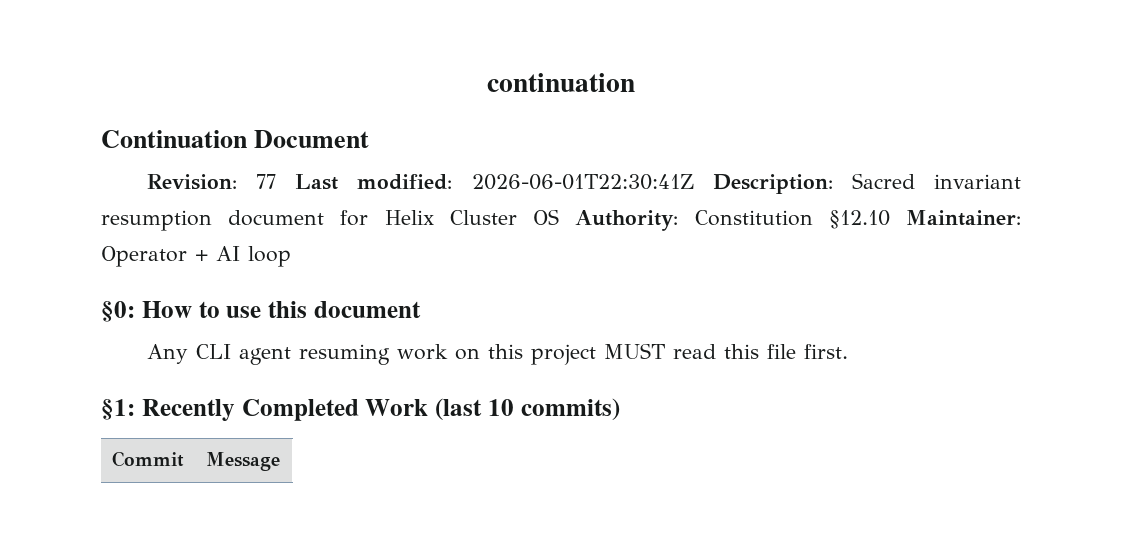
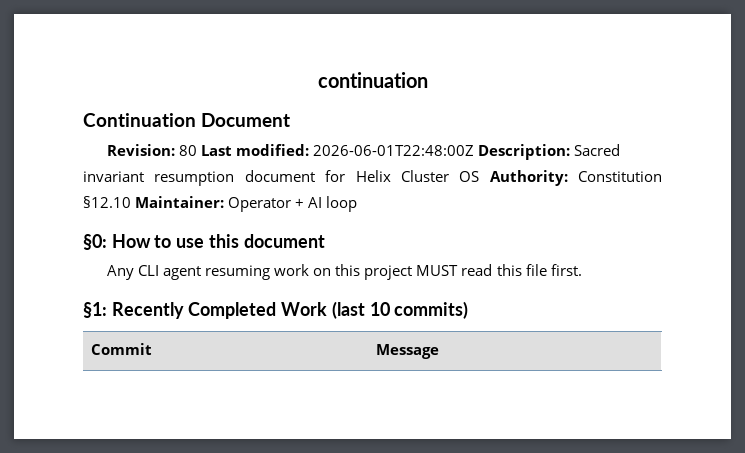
[256,174,277,189] 77 -> [179,145,198,156] 80
[471,174,694,190] 2026-06-01T22:30:41Z -> [313,145,475,156] 2026-06-01T22:48:00Z

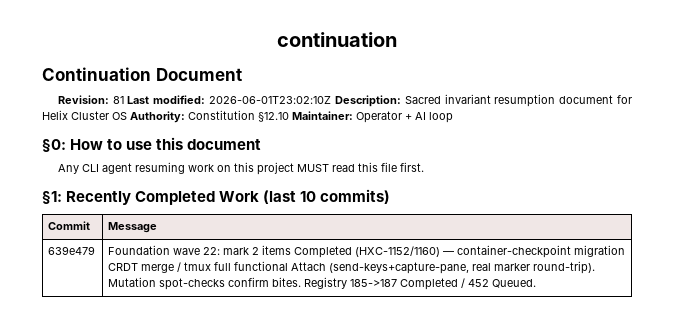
[179,145,198,156] 80 -> [112,96,124,104] 81
[313,145,475,156] 2026-06-01T22:48:00Z -> [209,96,332,104] 2026-06-01T23:02:10Z
(440, 351) none -> [48,246,96,255] [108,245,626,258] [108,261,596,274] [108,277,537,290] // 639e479 | Foundation wave 22: mark 2 items Completed (HXC-1152/1160) — container-checkpoint migration CRDT merge / tmux full functional Attach (send-keys+capture-pane, real marker round-trip). Mutation spot-checks confirm bites. Registry 185->187 Completed / 452 Queued.

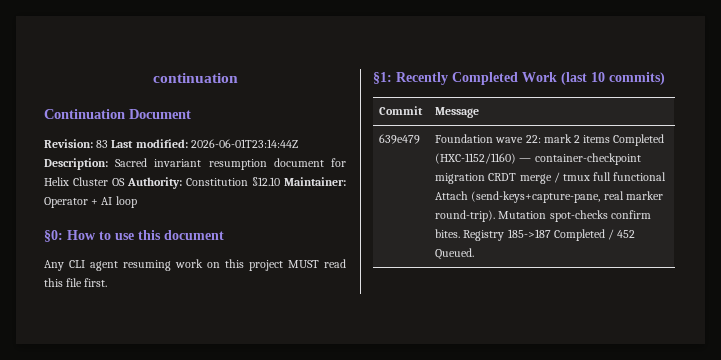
[112,96,124,104] 81 -> [96,140,109,148] 83
[209,96,332,104] 2026-06-01T23:02:10Z -> [190,139,298,148] 2026-06-01T23:14:44Z

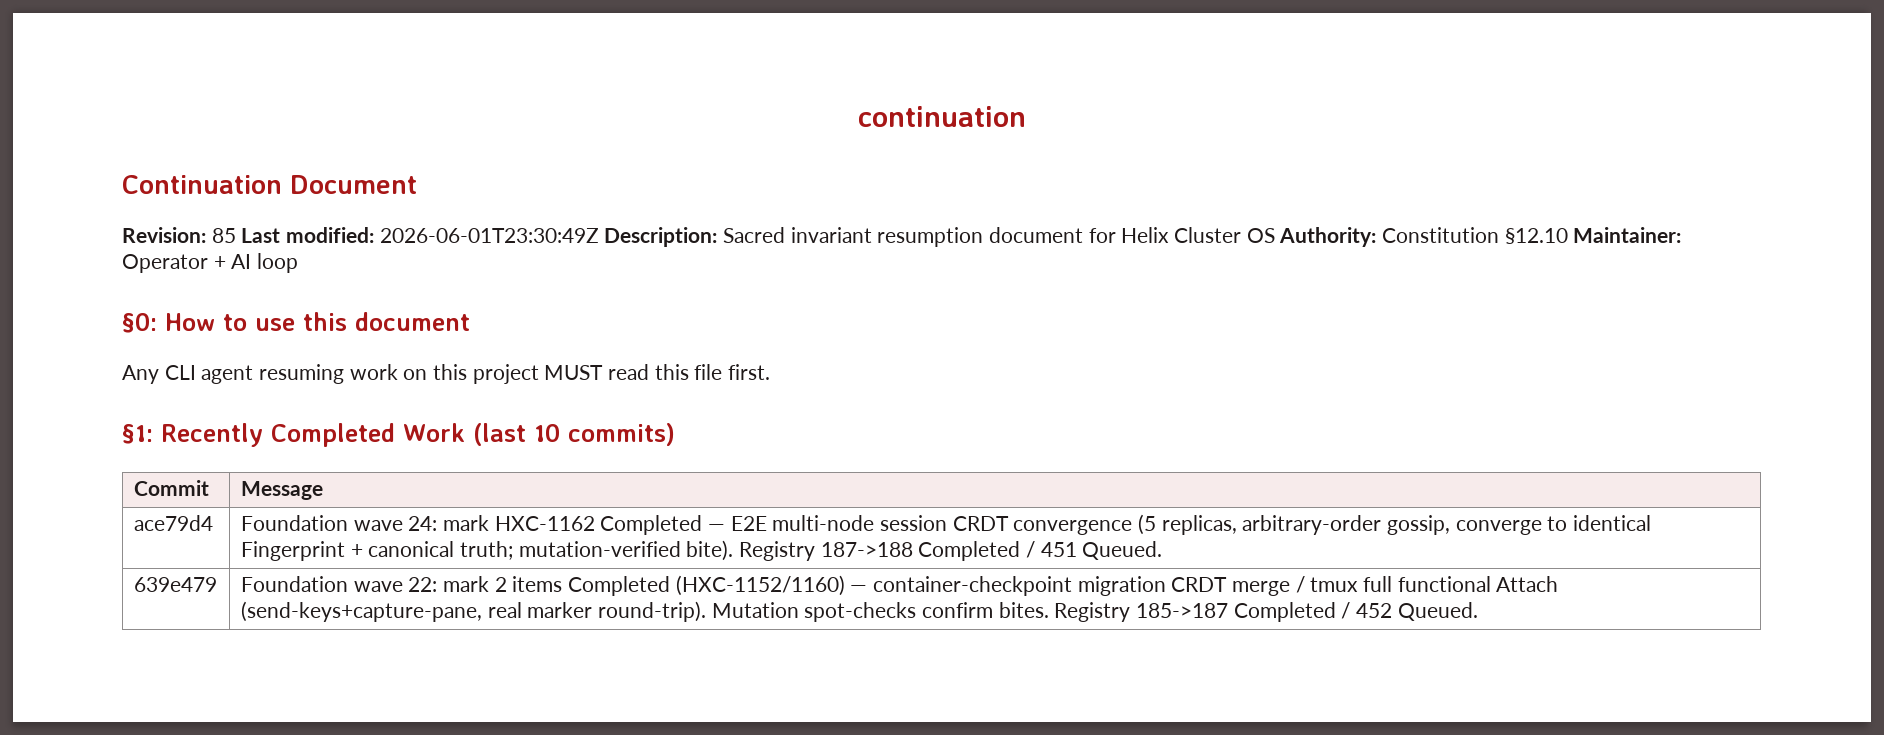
[96,140,109,148] 83 -> [211,228,236,243] 85
[190,139,298,148] 2026-06-01T23:14:44Z -> [379,228,599,243] 2026-06-01T23:30:49Z
(480, 112) none -> [133,515,213,531] [240,514,1652,535] [240,540,1163,561] // ace79d4 | Foundation wave 24: mark HXC-1162 Completed — E2E multi-node session CRDT convergence (5 replicas, arbitrary-order gossip, converge to identical Fingerprint + canonical truth; mutation-verified bite). Registry 187->188 Completed / 451 Queued.

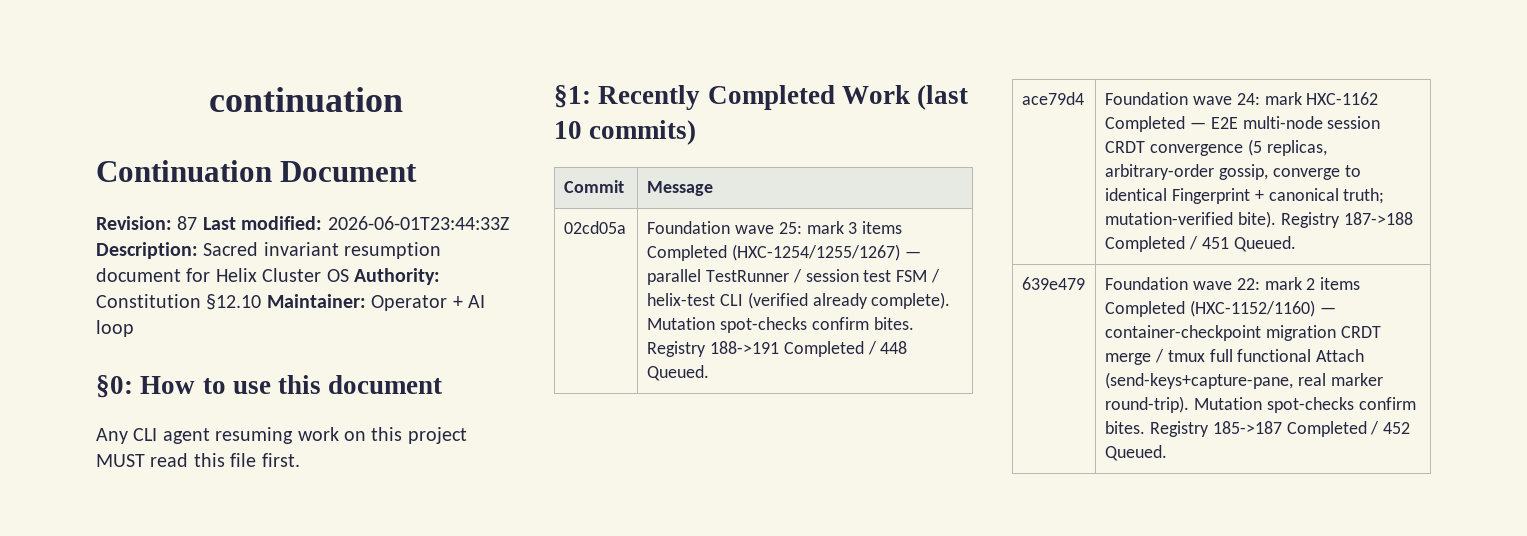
[211,228,236,243] 85 -> [177,216,198,230] 87
[379,228,599,243] 2026-06-01T23:30:49Z -> [327,216,509,230] 2026-06-01T23:44:33Z
(323, 490) none -> [563,221,626,234] [646,221,903,234] [646,244,921,261] [646,269,941,285] [646,292,951,309] [646,317,914,333] [646,341,908,357] [646,365,709,381] // 02cd05a | Foundation wave 25: mark 3 items Completed (HXC-1254/1255/1267) — parallel TestRunner / session test FSM / helix-test CLI (verified already complete). Mutation spot-checks confirm bites. Registry 188->191 Completed / 448 Queued.

